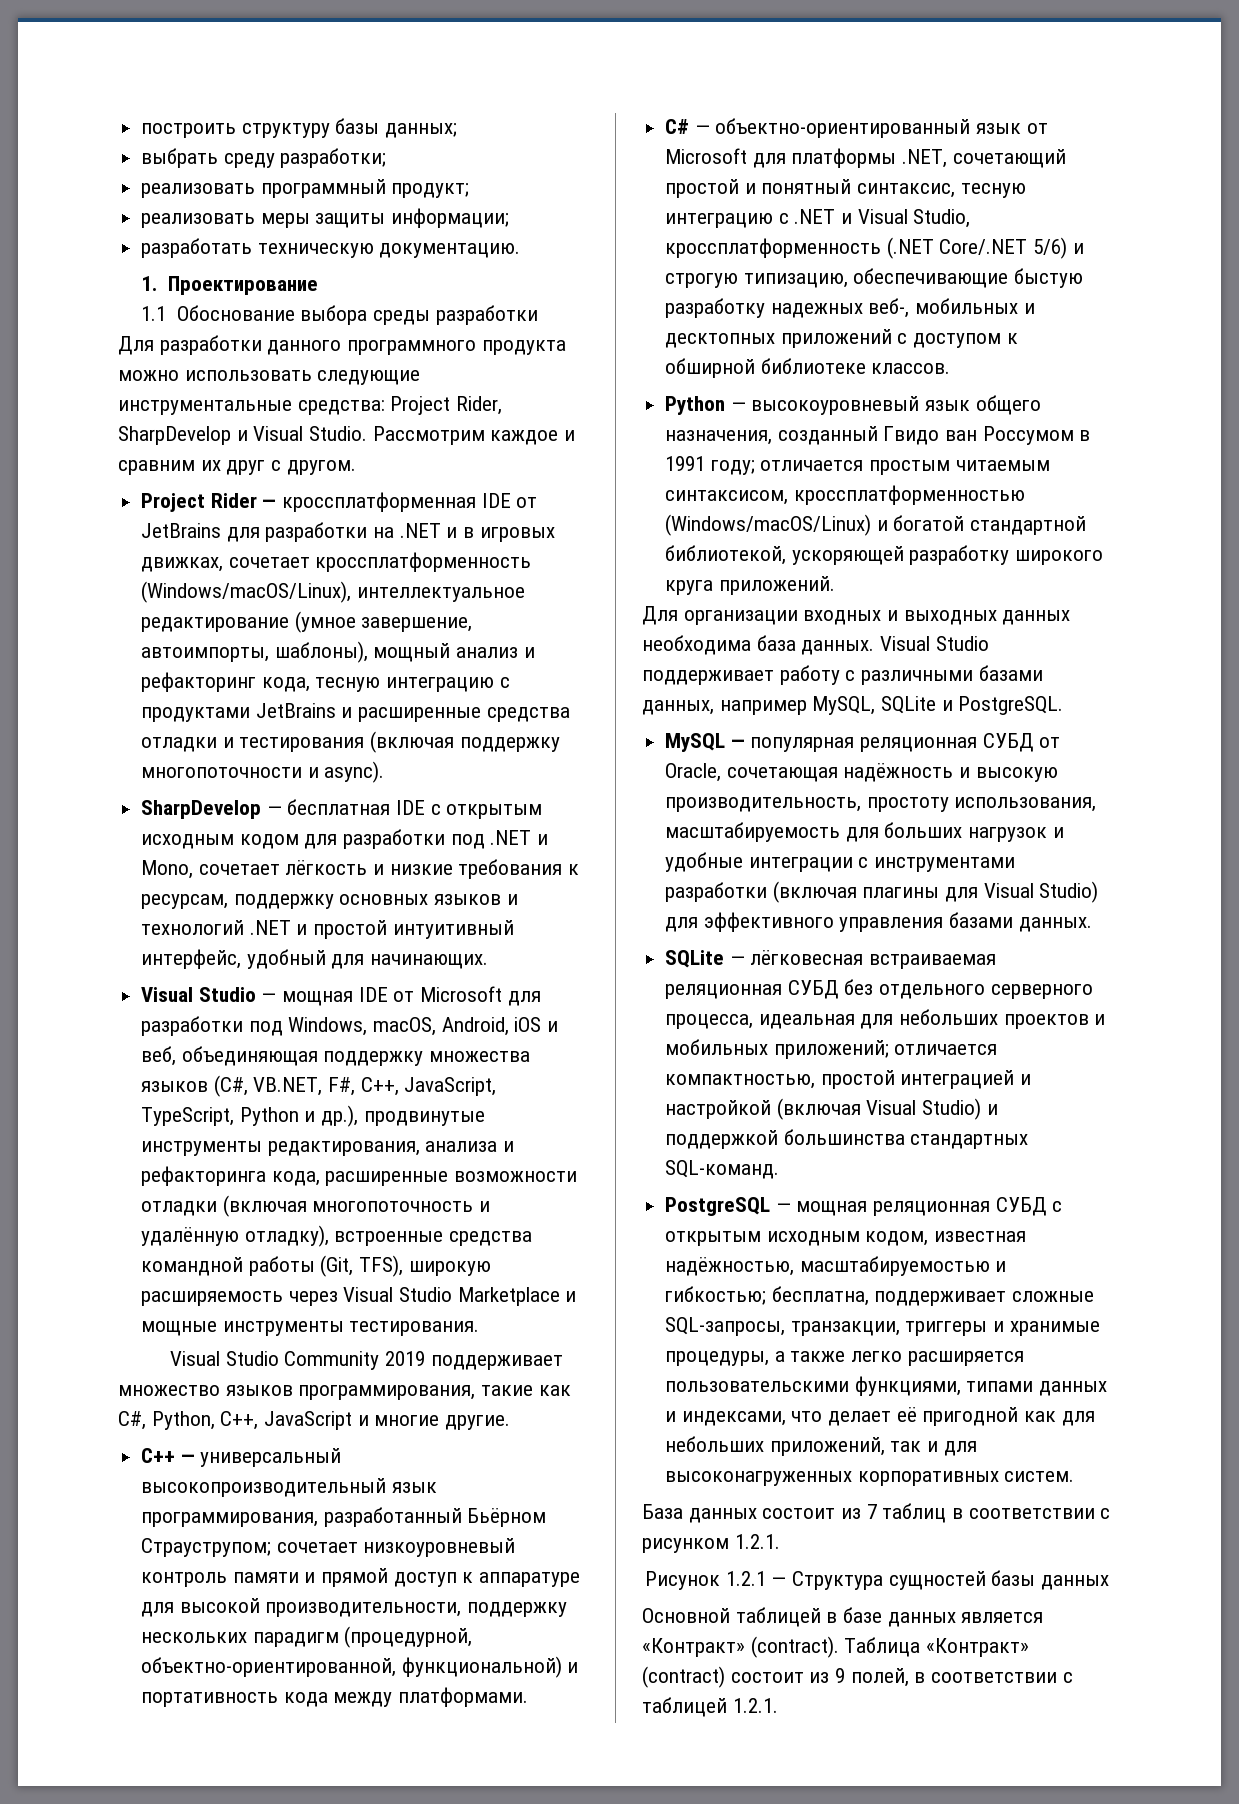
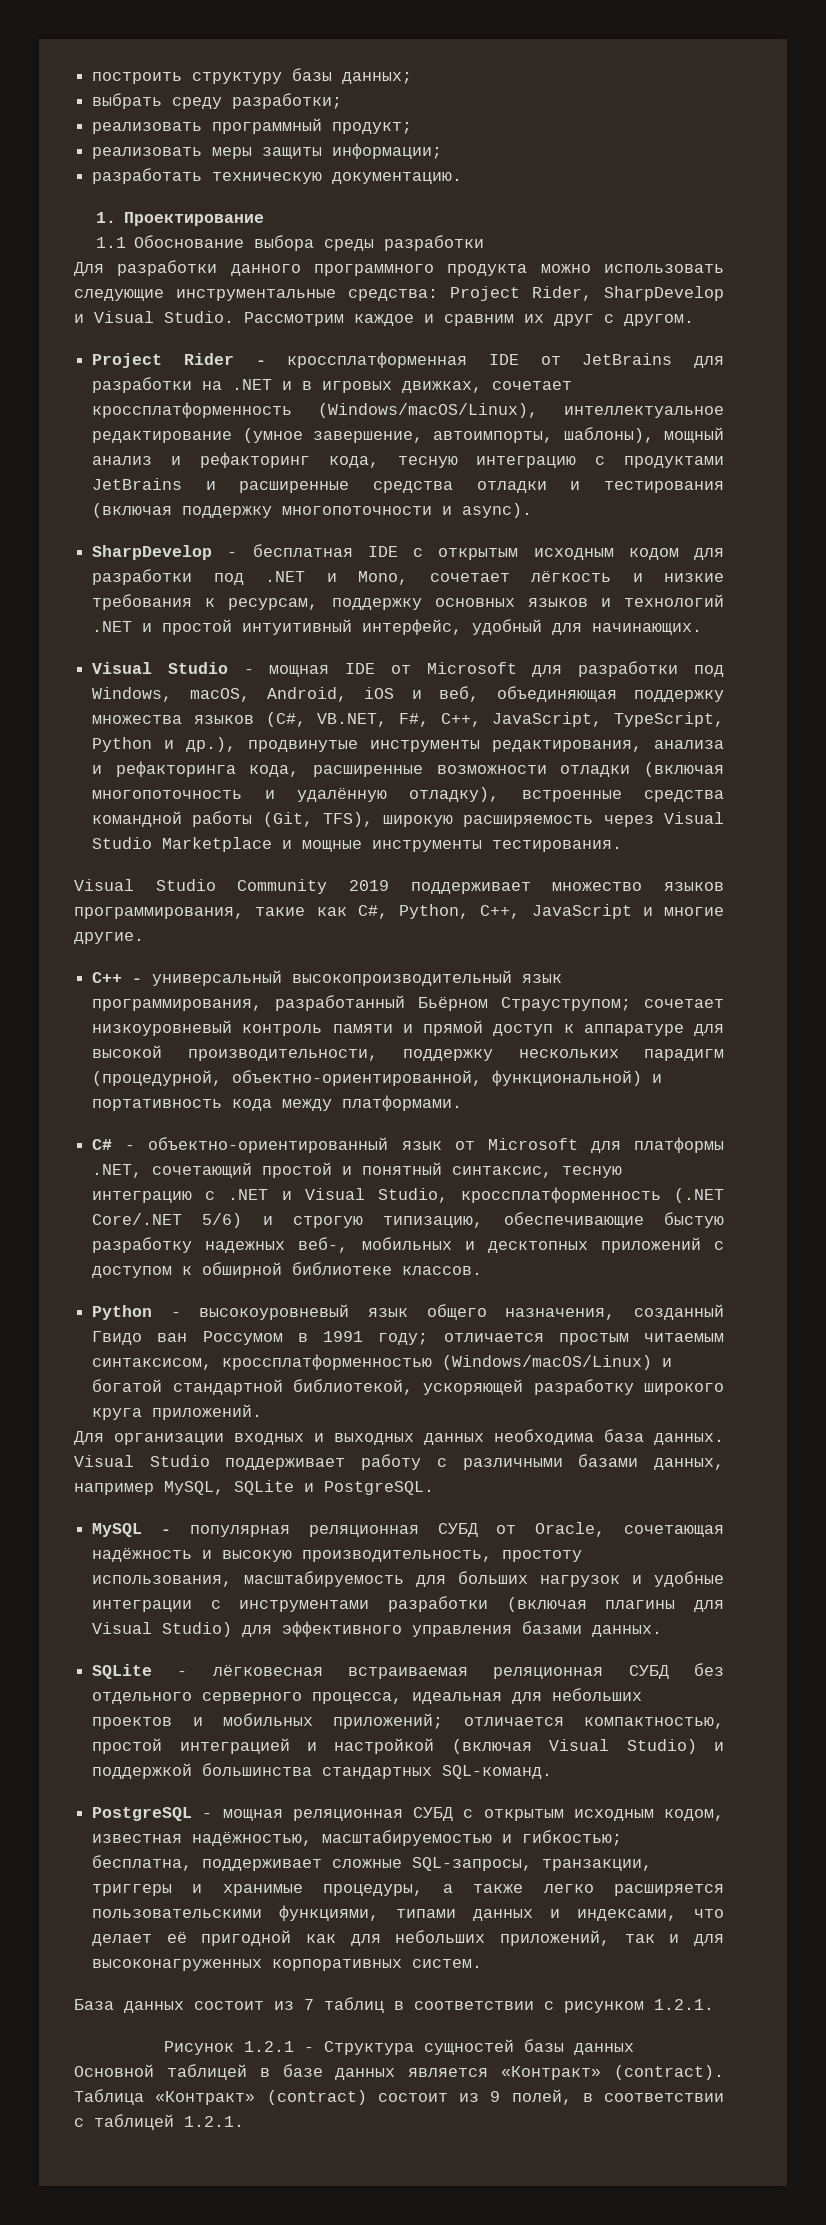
[262,499,277,508] — -> [255,360,266,365] -
[266,806,282,815] — -> [227,552,238,557] -
[261,993,277,1002] — -> [243,669,254,674] -
[180,1454,195,1463] — -> [132,978,143,983] -
[694,125,710,134] — -> [125,1145,136,1150] -
[730,402,746,411] — -> [170,1312,181,1317] -
[730,739,745,748] — -> [160,1529,171,1534] -
[729,956,745,965] — -> [177,1671,188,1676] -
[775,1203,791,1212] — -> [202,1813,213,1818] -
[771,1577,787,1586] — -> [304,2047,314,2052] -

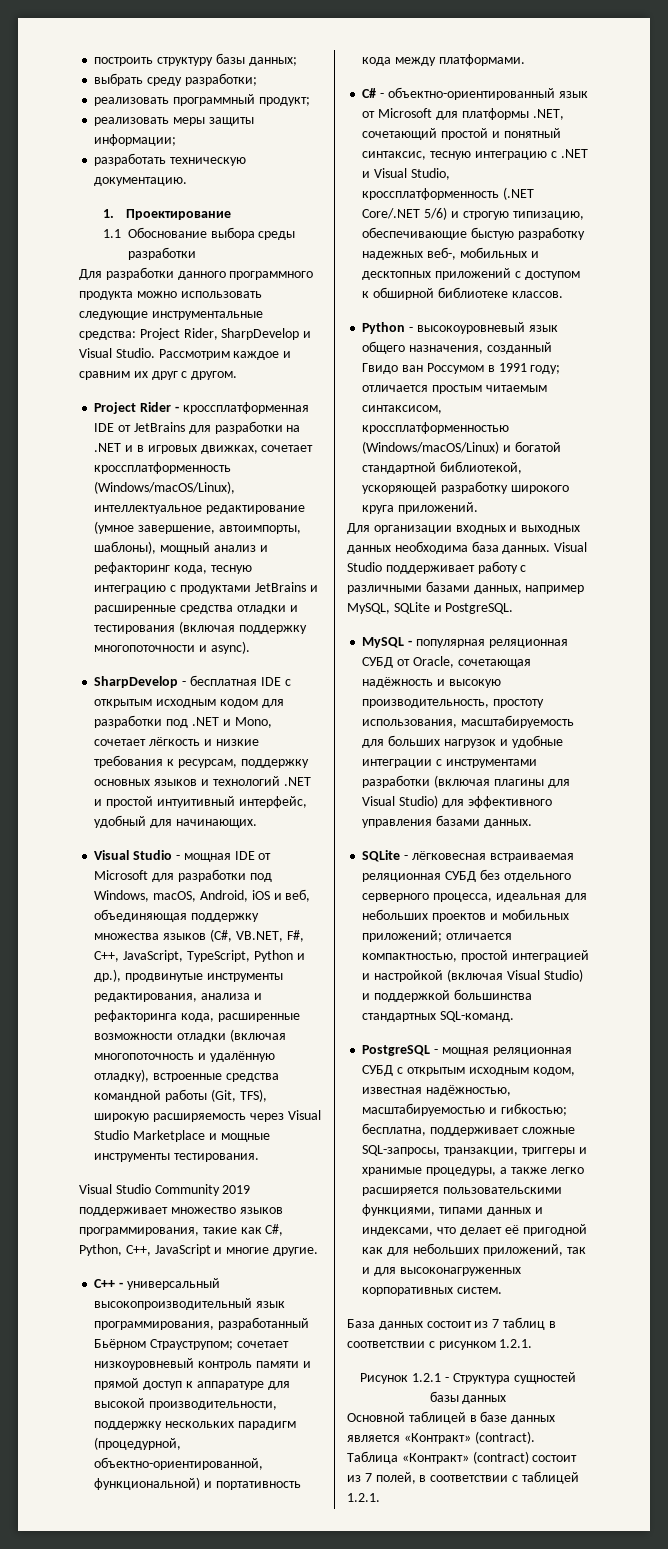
[490,2091,501,2102] 9 -> [364,1473,372,1482] 7

